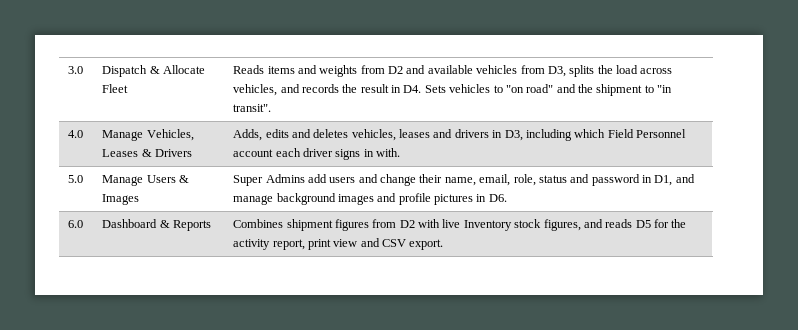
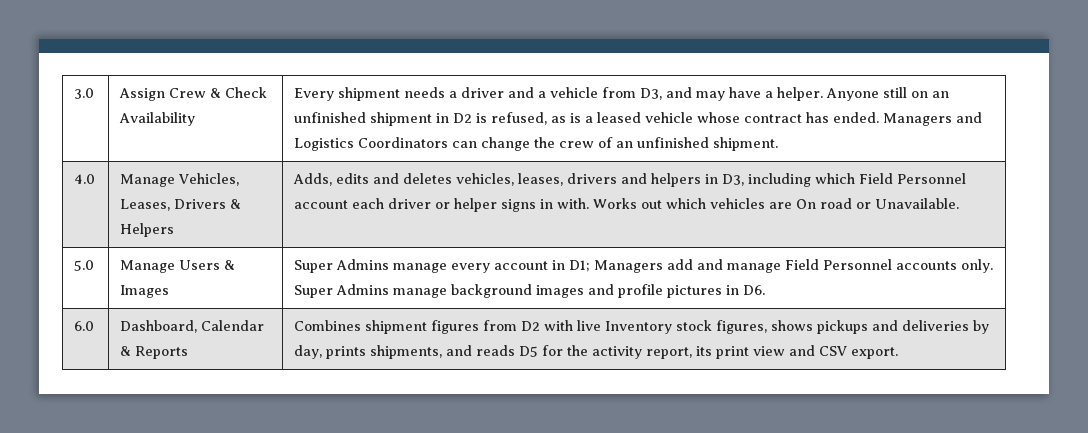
[102,65,205,77] [102,84,129,93] [233,65,673,77] [233,84,673,96] [233,104,272,112] Dispatch & Allocate Fleet | Reads items and weights from D2 and available vehicles from D3, splits the load across vehicles, and records the result in D4. Sets vehicles to "on road" and the shipment to "in transit". -> [119,87,268,101] [119,112,196,126] [294,87,950,101] [294,112,983,126] [294,137,779,151] Assign Crew & Check Availability | Every shipment needs a driver and a vehicle from D3, and may have a helper. Anyone still on an unfinished shipment in D2 is refused, as is a leased vehicle whose contract has ended. Managers and Logistics Coordinators can change the crew of an unfinished shipment.
[102,149,192,157] Leases & Drivers -> [120,199,242,211] [120,223,175,237] Leases, Drivers & Helpers
[399,129,489,138] leases and drivers -> [518,173,702,187] leases, drivers and helpers
(333, 152) none -> [435,198,498,212] or helper
(401, 152) none -> [593,198,960,209] Works out which vehicles are On road or Unavailable.
[307,174,695,186] add users and change their name, email, role, status and password in D1, and -> [393,259,994,273] [294,284,390,298] manage every account in D1; Managers add and manage Field Personnel accounts only. Super Admins
[102,219,158,228] Dashboard -> [120,320,265,333] Dashboard, Calendar
(581, 225) none -> [771,320,990,334] [294,345,443,359] shows pickups and deliveries by day, prints shipments,
(305, 244) none -> [696,346,713,356] its

